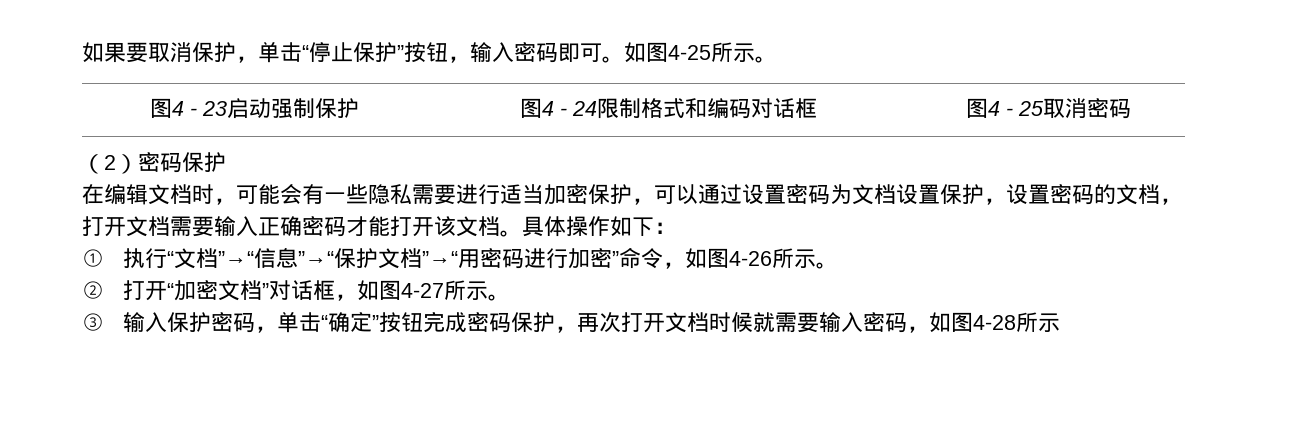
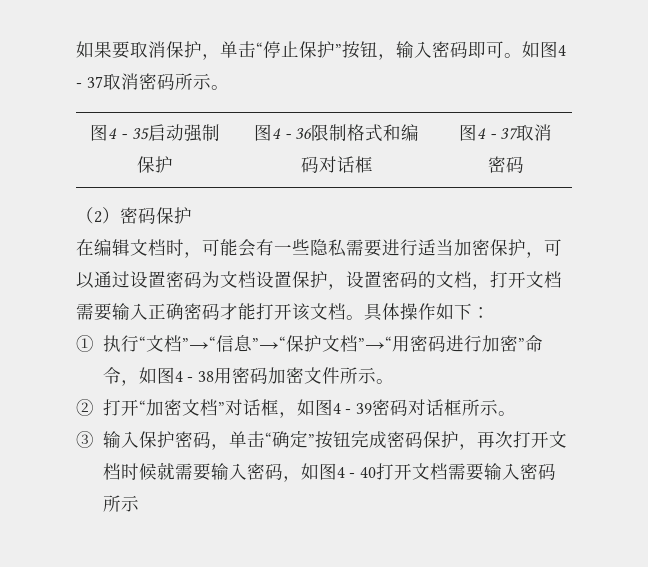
[668,45,711,60] 4-25 -> [558,45,566,56] [76,73,175,90] 4 - 37取消密码
[201,101,227,116] 23 -> [131,128,149,140] 35
[572,101,597,116] 24 -> [295,128,313,139] 36
[1017,101,1044,116] 25 -> [500,128,519,140] 37
[728,251,772,266] 4-26 -> [174,367,341,384] 4 - 38用密码加密文件
[400,283,444,298] 4-27 -> [332,399,463,416] 4 - 39密码对话框
[972,315,1016,330] 4-28 -> [336,463,557,481] 4 - 40打开文档需要输入密码

